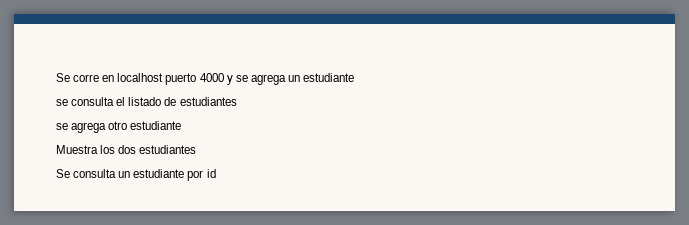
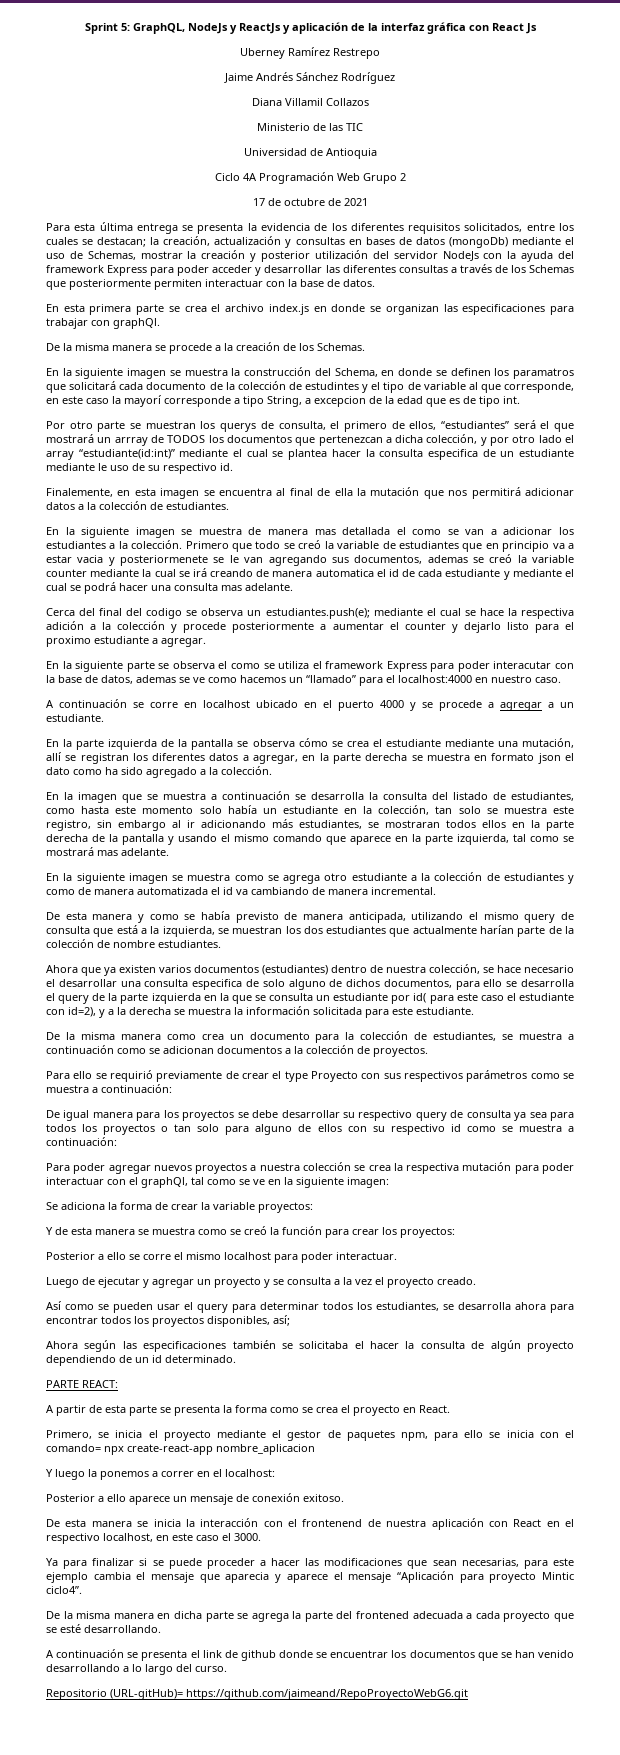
[56,73,355,85] [56,97,237,106] [56,121,182,133] [56,145,197,154] [56,169,216,181] Se corre en localhost puerto 4000 y se agrega un estudiante // se consulta el listado de estudiantes // se agrega otro estudiante // Muestra los dos estudiantes // Se consulta un estudiante por id -> [84,22,537,34] [240,47,380,59] [224,72,395,84] [251,98,369,106] [257,123,363,131] [243,148,377,159] [214,172,406,184] [252,198,368,206] [46,222,574,234] [46,236,574,248] [46,250,575,262] [46,264,574,276] [46,279,375,290] [46,304,574,315] [46,318,160,329] [46,342,365,354] [46,367,575,379] [46,381,574,393] [46,395,520,407] [46,420,574,432] [46,434,574,446] [46,449,574,460] [46,463,233,474] [46,487,574,499] [46,501,229,510] [46,527,574,538] [46,540,575,552] [46,554,574,566] [46,568,575,580] [46,582,293,594] [46,608,574,619] [46,621,574,633] [46,636,206,647] [46,661,574,672] [46,675,561,686] [46,699,574,711] [46,714,104,722] [46,738,574,750] [46,752,574,764] [46,766,272,778] [46,791,574,803] [46,805,574,815] [46,819,574,831] [46,834,574,845] [46,847,169,856] [46,872,574,884] [46,887,436,895] [46,911,575,923] [46,925,574,937] [46,939,221,948] [46,964,574,976] [46,979,574,990] [46,993,574,1004] [46,1006,474,1018] [46,1031,574,1043] [46,1045,428,1057] [46,1070,574,1082] [46,1084,172,1093] [46,1110,574,1121] [46,1124,574,1135] [46,1137,117,1146] [46,1162,574,1174] [46,1177,389,1188] [46,1202,313,1213] [46,1226,455,1238] [46,1252,397,1263] [46,1277,476,1288] [46,1301,574,1313] [46,1315,290,1327] [46,1340,574,1352] [46,1355,236,1366] [46,1380,118,1388] [46,1405,450,1416] [46,1430,574,1441] [46,1444,315,1455] [46,1469,275,1480] [46,1493,344,1505] [46,1518,574,1530] [46,1533,261,1544] [46,1558,574,1569] [46,1571,574,1583] [46,1586,82,1594] [46,1611,574,1622] [46,1624,161,1633] [46,1649,574,1661] [46,1664,227,1675] [46,1689,468,1700] Sprint 5: GraphQL, NodeJs y ReactJs y aplicación de la interfaz gráfica con React Js // Uberney Ramírez Restrepo // Jaime Andrés Sánchez Rodríguez // Diana Villamil Collazos // Ministerio de las TIC // Universidad de Antioquia // Ciclo 4A Programación Web Grupo 2 // 17 de octubre de 2021 // Para esta última entrega se presenta la evidencia de los diferentes requisitos solicitados, entre los cuales se destacan; la creación, actualización y consultas en bases de datos (mongoDb) mediante el uso de Schemas, mostrar la creación y posterior utilización del servidor NodeJs con la ayuda del framework Express para poder acceder y desarrollar las diferentes consultas a través de los Schemas que posteriormente permiten interactuar con la base de datos. // En esta primera parte se crea el archivo index.js en donde se organizan las especificaciones para trabajar con graphQl. // De la misma manera se procede a la creación de los Schemas. // En la siguiente imagen se muestra la construcción del Schema, en donde se definen los paramatros que solicitará cada documento de la colección de estudintes y el tipo de variable al que corresponde, en este caso la mayorí corresponde a tipo String, a excepcion de la edad que es de tipo int. // Por otro parte se muestran los querys de consulta, el primero de ellos, “estudiantes” será el que mostrará un arrray de TODOS los documentos que pertenezcan a dicha colección, y por otro lado el array “estudiante(id:int)” mediante el cual se plantea hacer la consulta especifica de un estudiante mediante le uso de su respectivo id. // Finalemente, en esta imagen se encuentra al final de ella la mutación que nos permitirá adicionar datos a la colección de estudiantes. // En la siguiente imagen se muestra de manera mas detallada el como se van a adicionar los estudiantes a la colección. Primero que todo se creó la variable de estudiantes que en principio va a estar vacia y posteriormenete se le van agregando sus documentos, ademas se creó la variable counter mediante la cual se irá creando de manera automatica el id de cada estudiante y mediante el cual se podrá hacer una consulta mas adelante. // Cerca del final del codigo se observa un estudiantes.push(e); mediante el cual se hace la respectiva adición a la colección y procede posteriormente a aumentar el counter y dejarlo listo para el proximo estudiante a agregar. // En la siguiente parte se observa el como se utiliza el framework Express para poder interacutar con la base de datos, ademas se ve como hacemos un “llamado” para el localhost:4000 en nuestro caso. // A continuación se corre en localhost ubicado en el puerto 4000 y se procede a agregar a un estudiante. // En la parte izquierda de la pantalla se observa cómo se crea el estudiante mediante una mutación, allí se registran los diferentes datos a agregar, en la parte derecha se muestra en formato json el dato como ha sido agregado a la colección. // En la imagen que se muestra a continuación se desarrolla la consulta del listado de estudiantes, como hasta este momento solo había un estudiante en la colección, tan solo se muestra este registro, sin embargo al ir adicionando más estudiantes, se mostraran todos ellos en la parte derecha de la pantalla y usando el mismo comando que aparece en la parte izquierda, tal como se mostrará mas adelante. // En la siguiente imagen se muestra como se agrega otro estudiante a la colección de estudiantes y como de manera automatizada el id va cambiando de manera incremental. // De esta manera y como se había previsto de manera anticipada, utilizando el mismo query de consulta que está a la izquierda, se muestran los dos estudiantes que actualmente harían parte de la colección de nombre estudiantes. // Ahora que ya existen varios documentos (estudiantes) dentro de nuestra colección, se hace necesario el desarrollar una consulta especifica de solo alguno de dichos documentos, para ello se desarrolla el query de la parte izquierda en la que se consulta un estudiante por id( para este caso el estudiante con id=2), y a la derecha se muestra la información solicitada para este estudiante. // De la misma manera como crea un documento para la colección de estudiantes, se muestra a continuación como se adicionan documentos a la colección de proyectos. // Para ello se requirió previamente de crear el type Proyecto con sus respectivos parámetros como se muestra a continuación: // De igual manera para los proyectos se debe desarrollar su respectivo query de consulta ya sea para todos los proyectos o tan solo para alguno de ellos con su respectivo id como se muestra a continuación: // Para poder agregar nuevos proyectos a nuestra colección se crea la respectiva mutación para poder interactuar con el graphQl, tal como se ve en la siguiente imagen: // Se adiciona la forma de crear la variable proyectos: // Y de esta manera se muestra como se creó la función para crear los proyectos: // Posterior a ello se corre el mismo localhost para poder interactuar. // Luego de ejecutar y agregar un proyecto y se consulta a la vez el proyecto creado. // Así como se pueden usar el query para determinar todos los estudiantes, se desarrolla ahora para encontrar todos los proyectos disponibles, así; // Ahora según las especificaciones también se solicitaba el hacer la consulta de algún proyecto dependiendo de un id determinado. // PARTE REACT: // A partir de esta parte se presenta la forma como se crea el proyecto en React. // Primero, se inicia el proyecto mediante el gestor de paquetes npm, para ello se inicia con el comando= npx create-react-app nombre_aplicacion // Y luego la ponemos a correr en el localhost: // Posterior a ello aparece un mensaje de conexión exitoso. // De esta manera se inicia la interacción con el frontenend de nuestra aplicación con React en el respectivo localhost, en este caso el 3000. // Ya para finalizar si se puede proceder a hacer las modificaciones que sean necesarias, para este ejemplo cambia el mensaje que aparecia y aparece el mensaje “Aplicación para proyecto Mintic ciclo4”. // De la misma manera en dicha parte se agrega la parte del frontened adecuada a cada proyecto que se esté desarrollando. // A continuación se presenta el link de github donde se encuentrar los documentos que se han venido desarrollando a lo largo del curso. // Repositorio (URL-gitHub)= https://github.com/jaimeand/RepoProyectoWebG6.git

